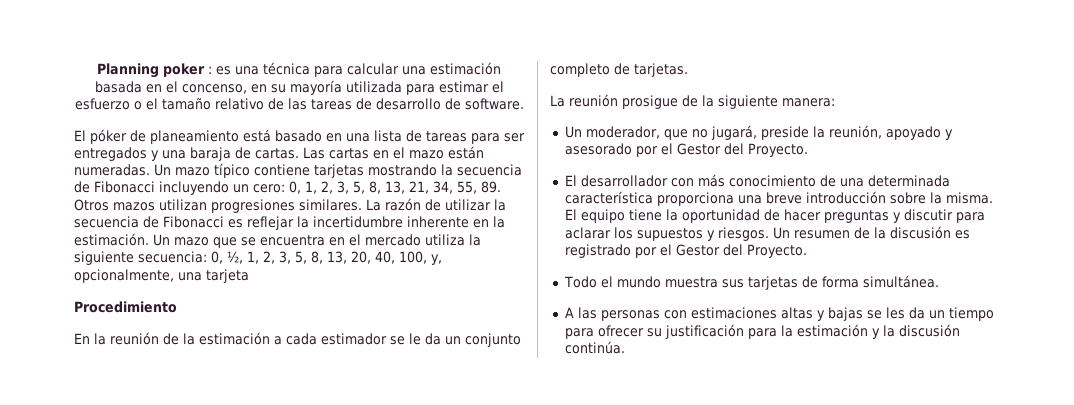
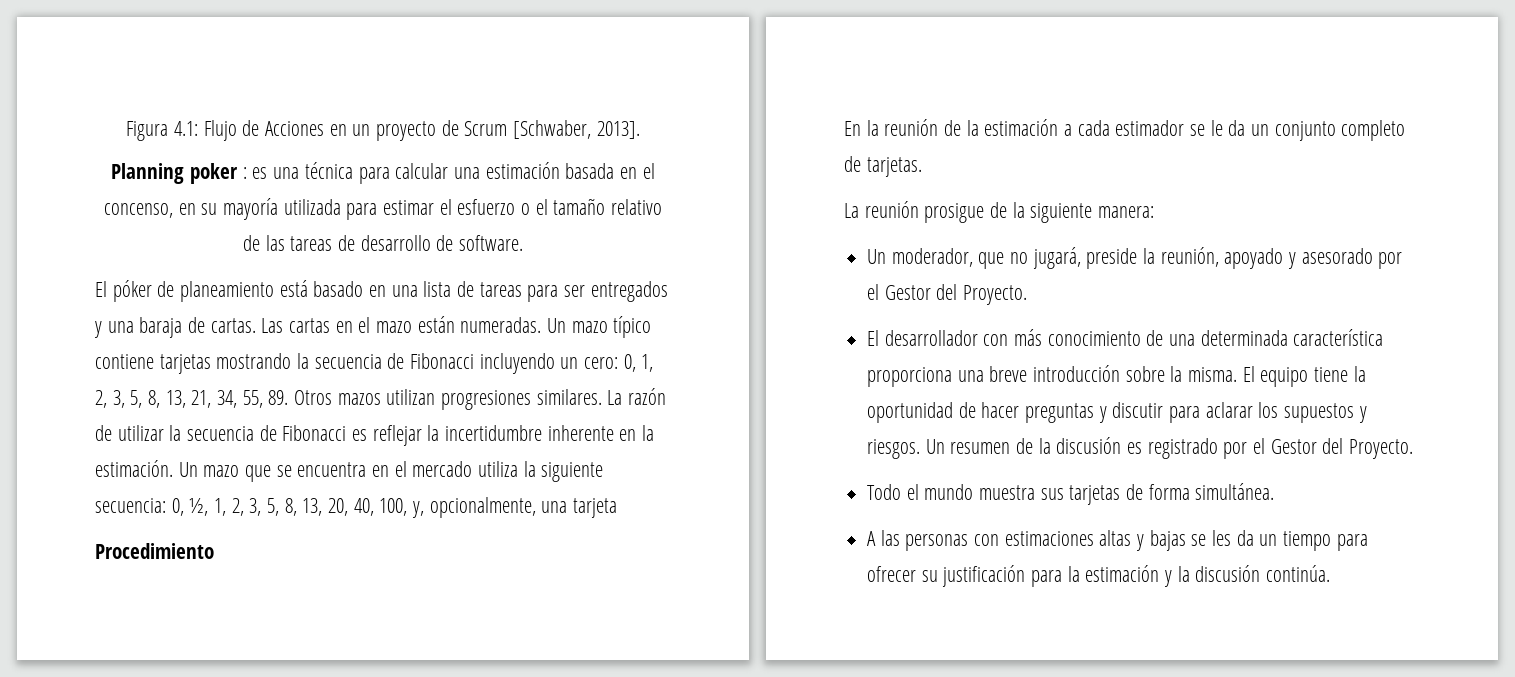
(97, 70) none -> [126,120,640,141] Figura 4.1: Flujo de Acciones en un proyecto de Scrum [Schwaber, 2013]. //

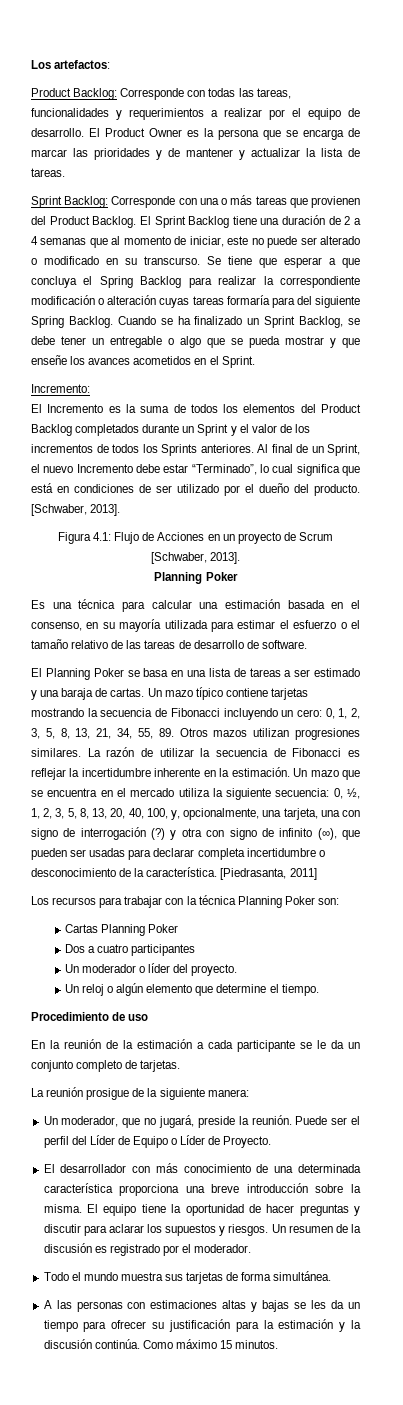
(126, 131) none -> [31,60,111,69] [31,88,291,100] [31,108,360,120] [31,128,360,140] [31,148,360,160] [31,168,65,177] [31,195,361,208] [31,215,361,228] [31,236,360,248] [31,256,360,268] [31,276,360,288] [31,295,360,308] [31,316,360,328] [31,336,360,348] [31,355,255,368] [31,384,90,393] [31,404,362,413] [31,424,310,436] [31,444,360,456] [31,464,360,476] [31,483,360,496] [31,504,121,516] Los artefactos: // Product Backlog: Corresponde con todas las tareas, funcionalidades y requerimientos a realizar por el equipo de desarrollo. El Product Owner es la persona que se encarga de marcar las prioridades y de mantener y actualizar la lista de tareas. // Sprint Backlog: Corresponde con una o más tareas que provienen del Product Backlog. El Sprint Backlog tiene una duración de 2 a 4 semanas que al momento de iniciar, este no puede ser alterado o modificado en su transcurso. Se tiene que esperar a que concluya el Spring Backlog para realizar la correspondiente modificación o alteración cuyas tareas formaría para del siguiente Spring Backlog. Cuando se ha finalizado un Sprint Backlog, se debe tener un entregable o algo que se pueda mostrar y que enseñe los avances acometidos en el Sprint. // Incremento: // El Incremento es la suma de todos los elementos del Product Backlog completados durante un Sprint y el valor de los incrementos de todos los Sprints anteriores. Al final de un Sprint, el nuevo Incremento debe estar “Terminado”, lo cual significa que está en condiciones de ser utilizado por el dueño del producto. [Schwaber, 2013]. //
[190,163,268,184] poker : es -> [205,572,238,581] [31,600,45,609] Poker // Es
[103,203,173,218] concenso, -> [31,622,82,631] consenso,
[112,280,364,302] póker de planeamiento está basado -> [45,668,169,680] Planning Poker se basa
[527,281,668,302] para ser entregados -> [284,668,360,677] a ser estimado
[261,316,542,333] Las cartas en el mazo están numeradas. -> (145, 692) none
[573,498,618,518] tarjeta -> [283,808,360,820] [31,827,361,840] [31,848,325,860] [31,867,317,880] [31,895,339,908] [64,924,179,936] [64,944,196,956] [64,963,238,976] [64,983,319,996] tarjeta, una con signo de interrogación (?) y otra con signo de infinito (∞), que pueden ser usadas para declarar completa incertidumbre o desconocimiento de la característica. [Piedrasanta, 2011] // Los recursos para trabajar con la técnica Planning Poker son: // Cartas Planning Poker // Dos a cuatro participantes // Un moderador o líder del proyecto. // Un reloj o algún elemento que determine el tiempo.
(214, 551) none -> [112,1012,149,1021] de uso
[1115,120,1185,136] estimador -> [237,1040,295,1052] participante
[1160,247,1403,269] [867,284,958,300] reunión, apoyado y asesorado por el Gestor del -> [251,1115,360,1125] [43,1135,221,1148] reunión. Puede ser el perfil del Líder de Equipo o Líder de
[1270,438,1414,459] Gestor del Proyecto. -> [194,1244,252,1253] moderador.
(1331, 573) none -> [142,1339,279,1349] Como máximo 15 minutos.

